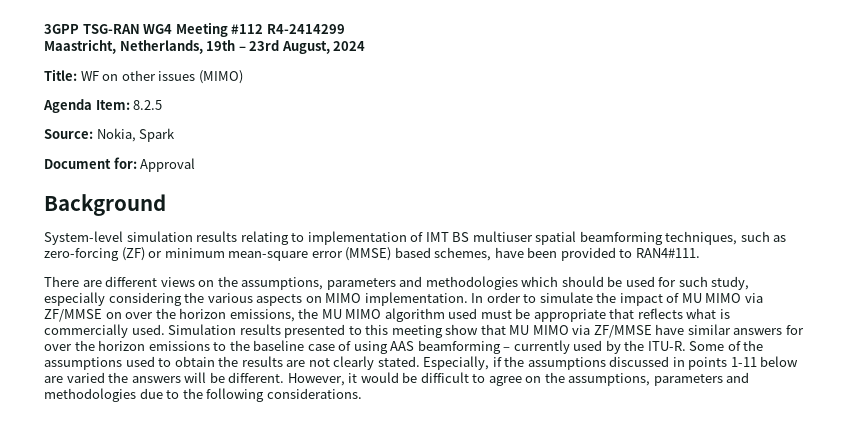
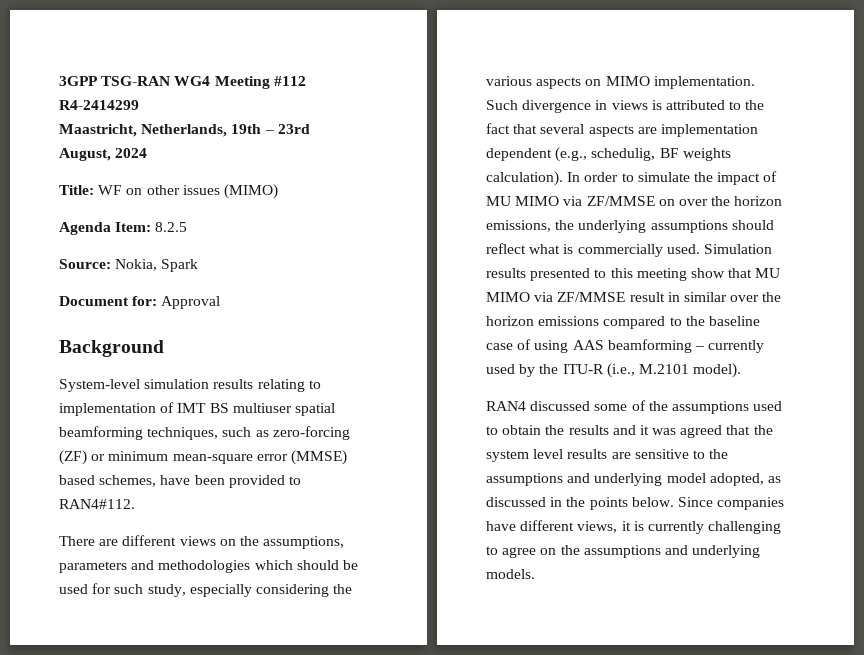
[635,248,700,258] RAN4#111. -> [59,499,135,509] RAN4#112.
(468, 299) none -> [486,100,765,113] [486,123,758,137] [486,147,731,162] [486,171,563,186] Such divergence in views is attributed to the fact that several aspects are implementation dependent (e.g., schedulig, BF weights calculation).
[321,308,683,322] MU MIMO algorithm used must be appropriate that reflects -> [578,220,774,233] [486,243,526,254] underlying assumptions should reflect
[655,324,804,335] have similar answers for -> [629,292,727,302] result in similar
(210, 346) none -> [603,316,666,329] compared
[647,341,725,351] ITU-R. Some -> [562,363,742,378] [486,401,628,411] ITU-R (i.e., M.2101 model). // RAN4 discussed some
[286,356,799,370] [44,372,750,386] [44,388,362,402] are not clearly stated. Especially, if the assumptions discussed in points 1-11 below are varied the answers will be different. However, it would be difficult to agree on the assumptions, parameters and methodologies due to the following considerations. -> [612,425,773,438] [486,449,729,462] [486,473,781,486] [486,497,785,510] [486,520,782,534] [486,545,761,558] [486,569,535,579] and it was agreed that the system level results are sensitive to the assumptions and underlying model adopted, as discussed in the points below. Since companies have different views, it is currently challenging to agree on the assumptions and underlying models.

